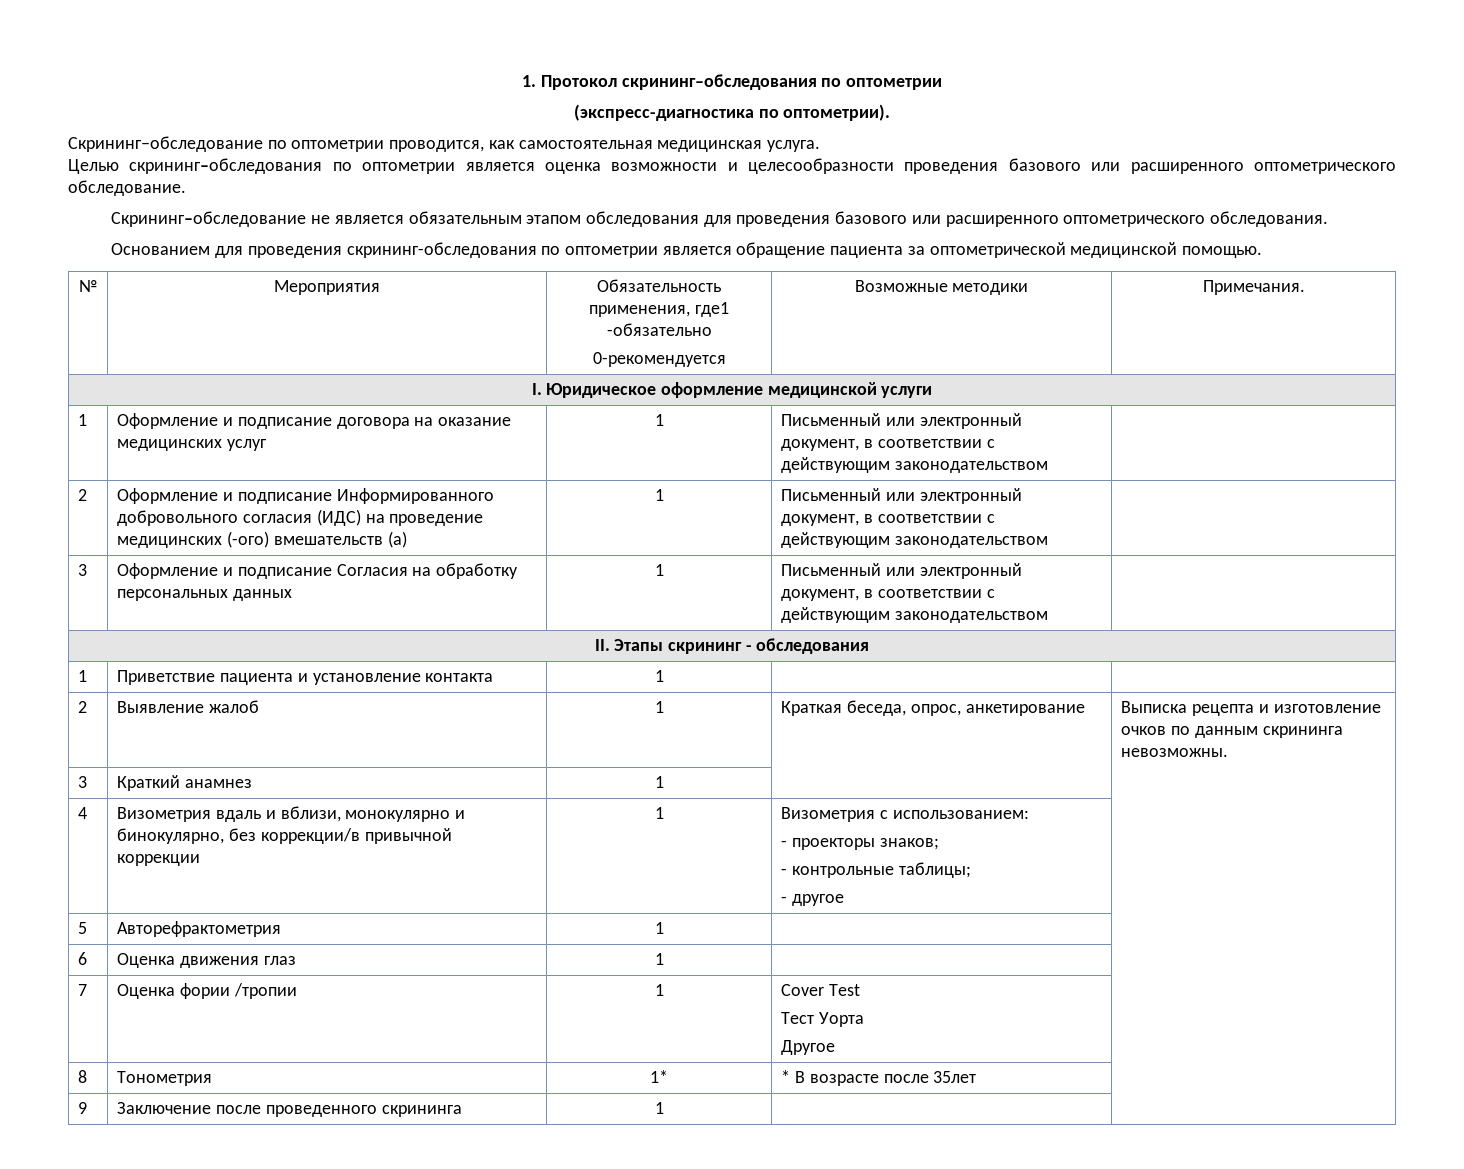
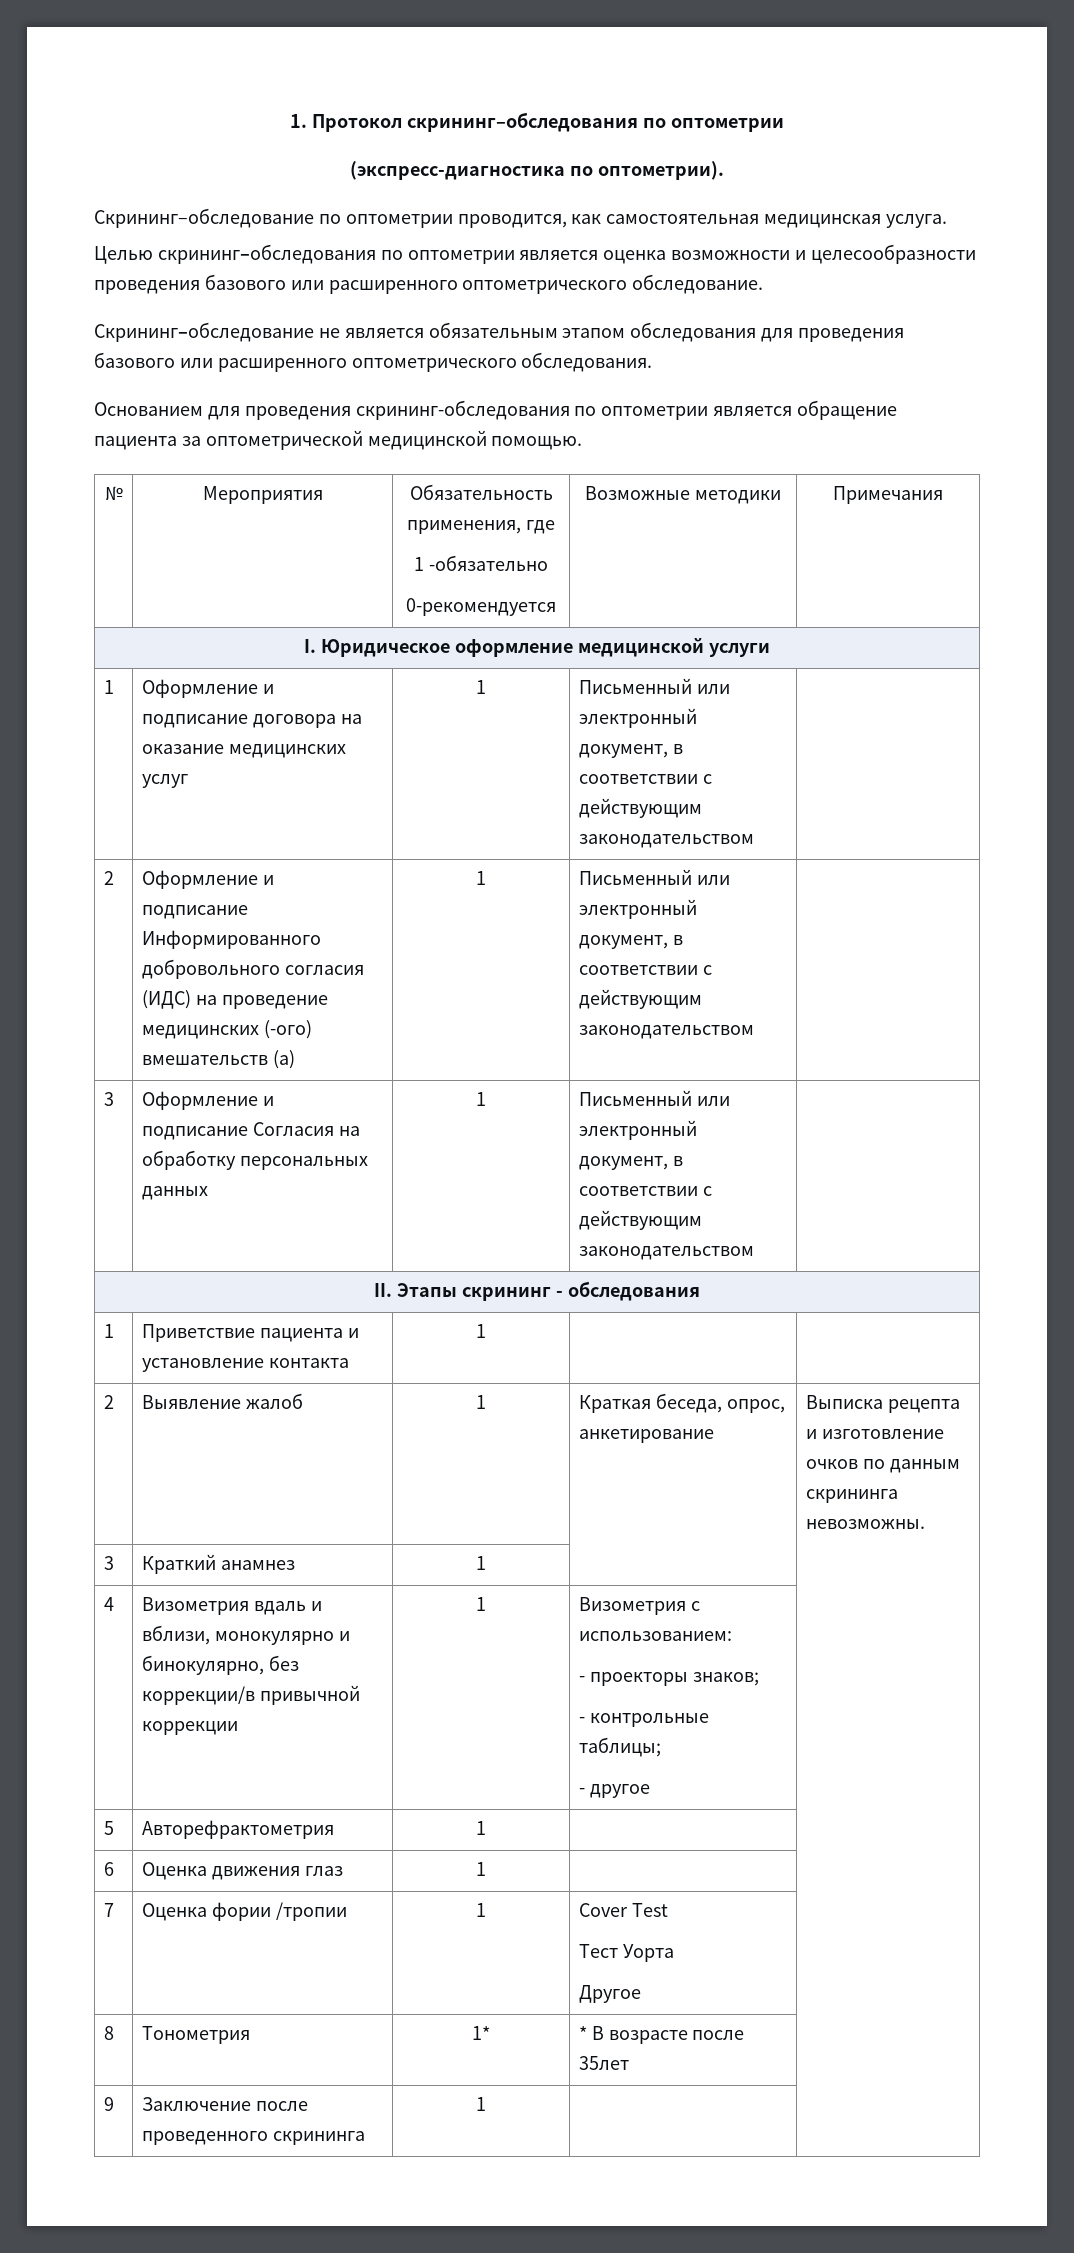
[694,302,729,317] где1 -> [525,520,555,534] [414,557,425,571] где // 1
[1202,280,1305,295] Примечания. -> [833,486,943,504] Примечания

